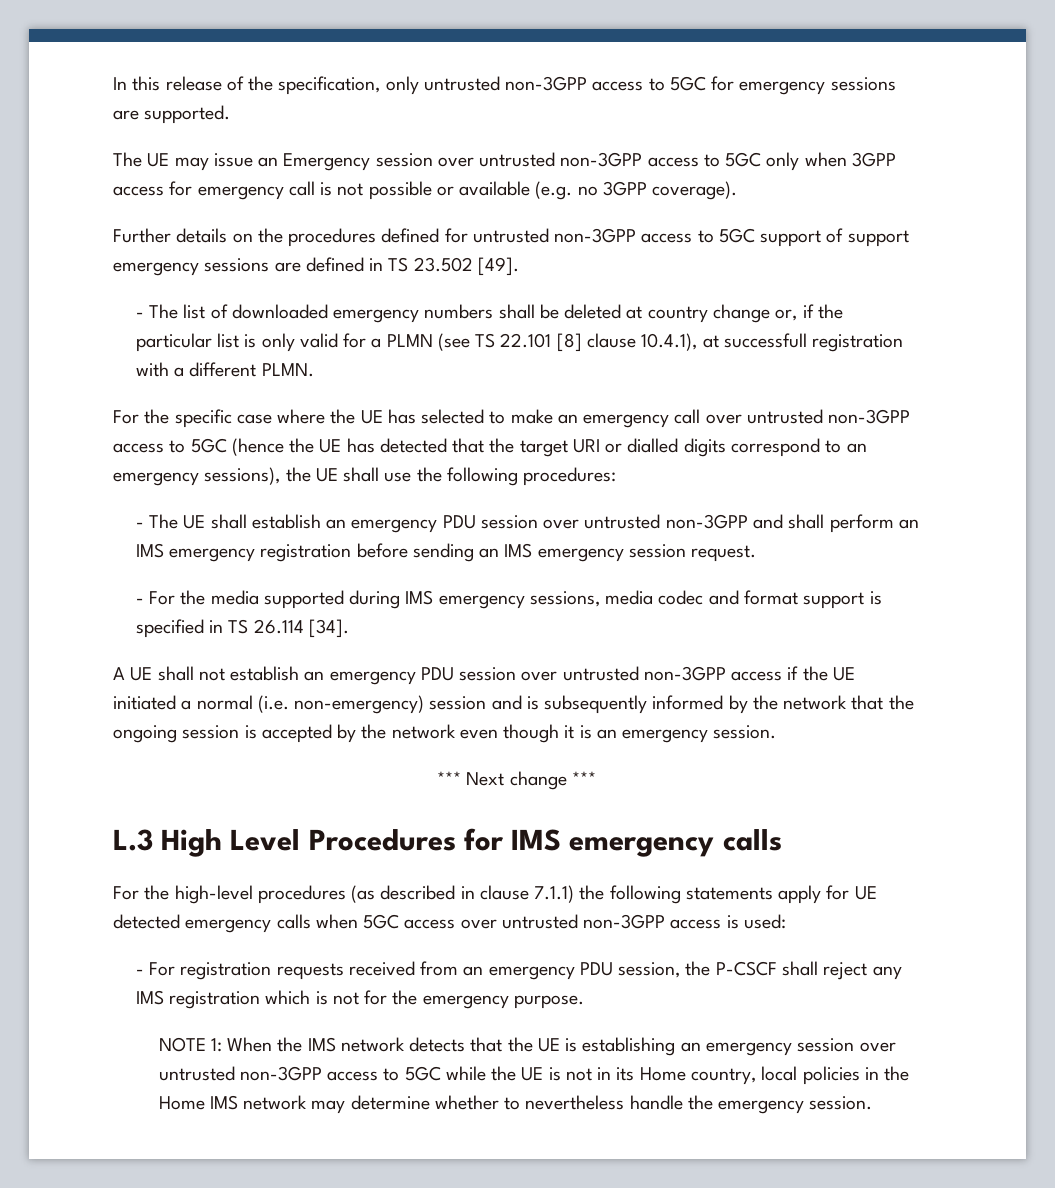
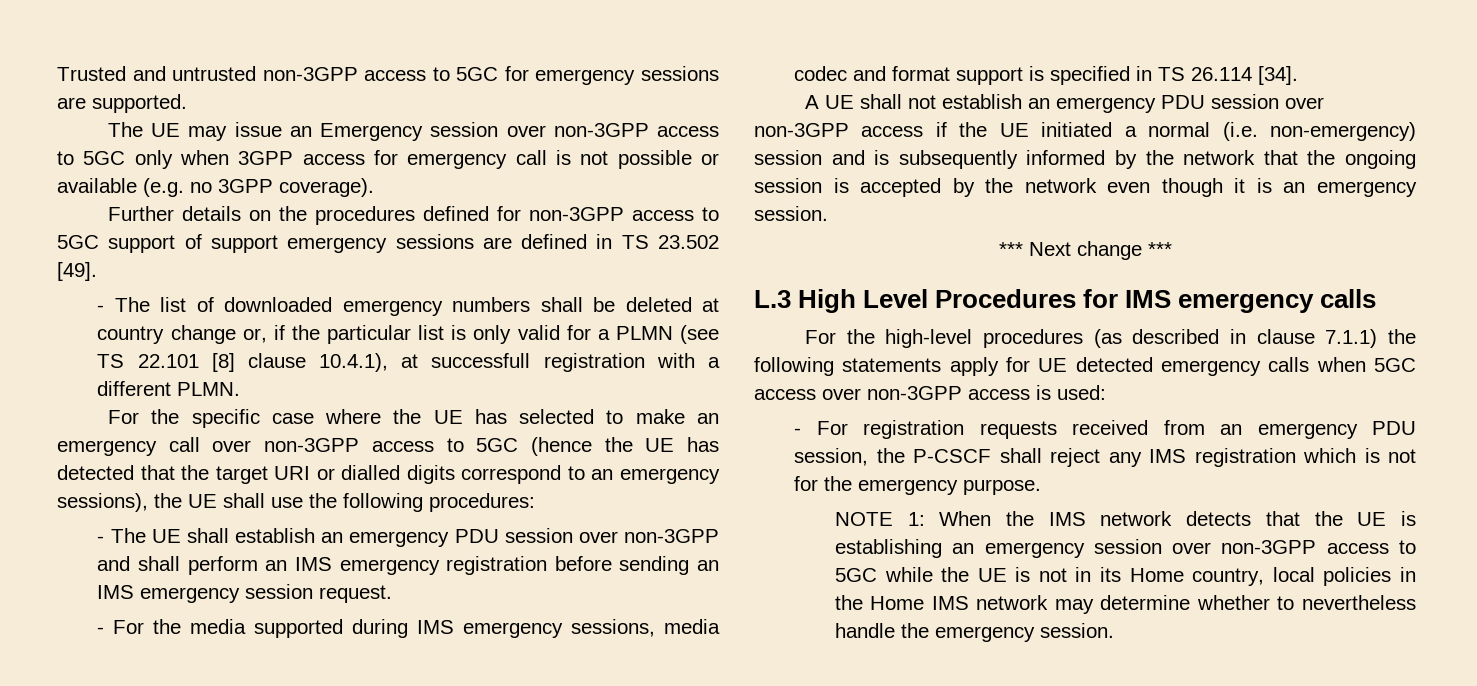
[113,76,419,95] In this release of the specification, only -> [57,66,166,81] Trusted and
[479,152,556,167] untrusted -> (546, 131) none
[472,228,549,243] untrusted -> (521, 213) none
[746,409,823,424] untrusted -> (252, 446) none
[584,514,661,529] untrusted -> (618, 537) none
[562,666,639,681] untrusted -> (1324, 103) none
[501,914,578,929] untrusted -> (861, 394) none
[158,1066,235,1081] untrusted -> (1212, 548) none

